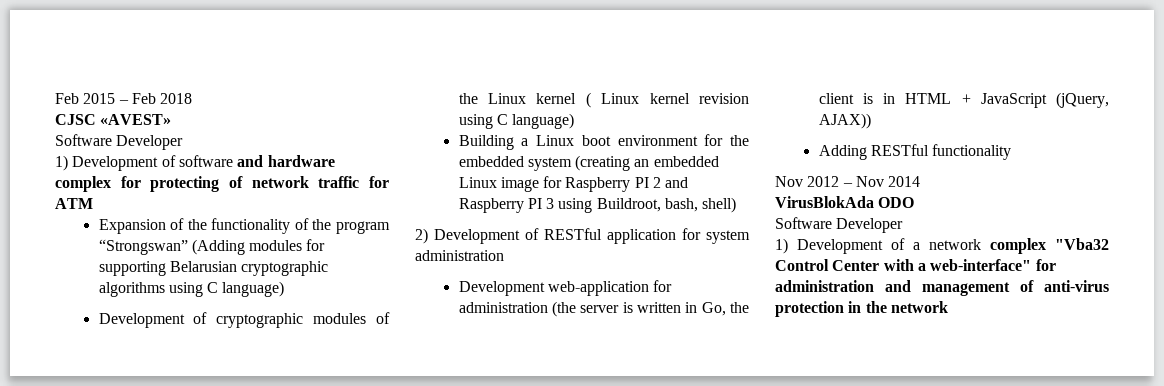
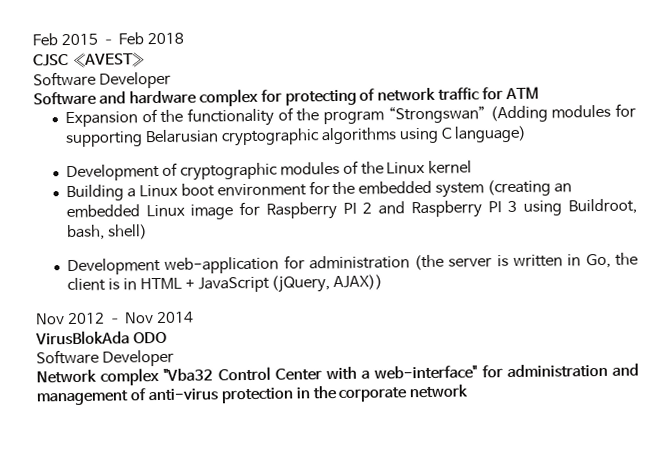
[55,155,233,171] 1) Development of software -> [33,91,97,106] Software
[585,92,749,108] [458,113,575,129] ( Linux kernel revision using C language) -> (473, 167) none
[415,228,750,244] [415,250,504,261] // 2) Development of RESTful application for system administration -> (148, 232) none
[818,144,1012,160] // Adding RESTful functionality -> (384, 282) none
[775,238,981,254] 1) Development of a network -> [36,369,97,384] Network
(887, 307) none -> [338,387,408,402] corporate

